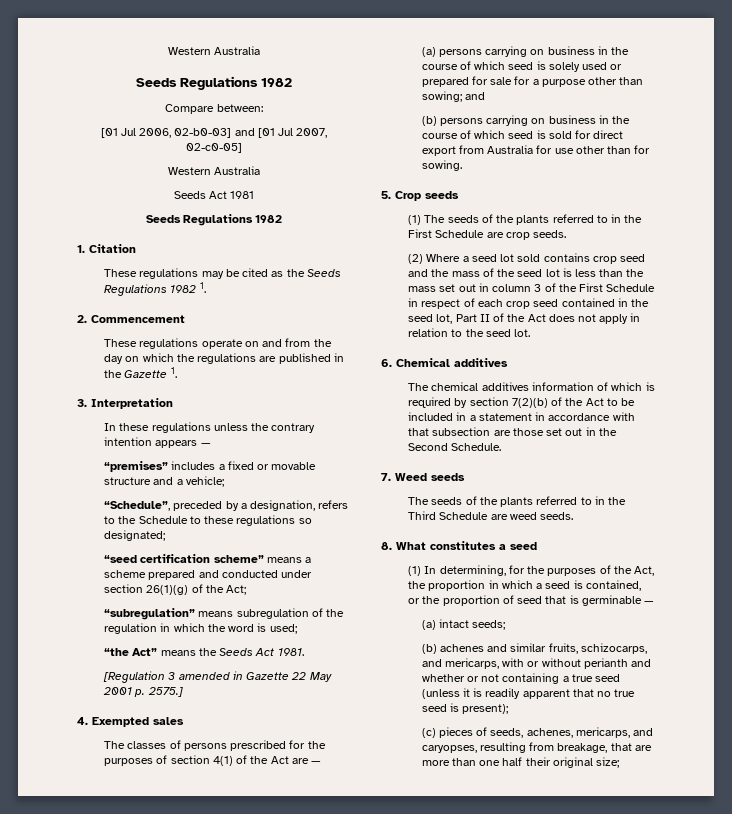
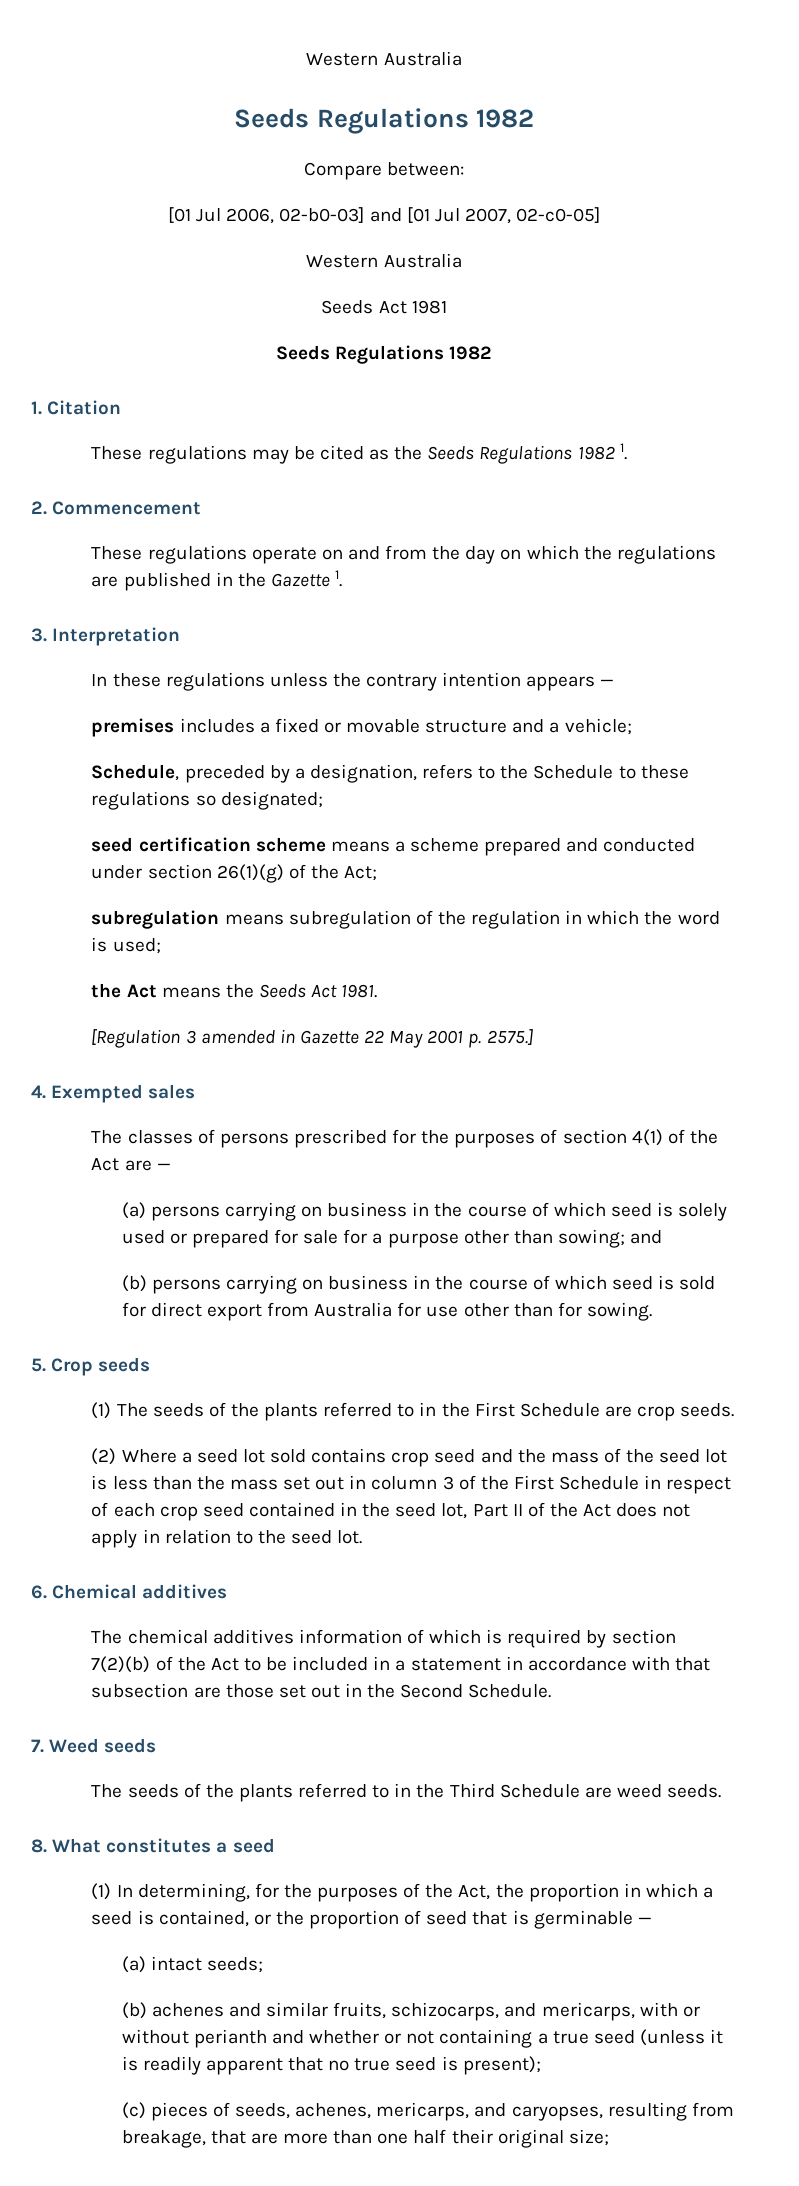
[104,461,169,472] “premises” -> [91,718,175,737] premises
[104,501,171,511] “Schedule”, -> [91,764,180,781] Schedule,
[104,554,264,563] “seed certification scheme” -> [91,837,326,852] seed certification scheme
[104,608,196,620] “subregulation” -> [91,910,220,929] subregulation
[104,648,158,656] “the Act” -> [91,983,157,998] the Act

